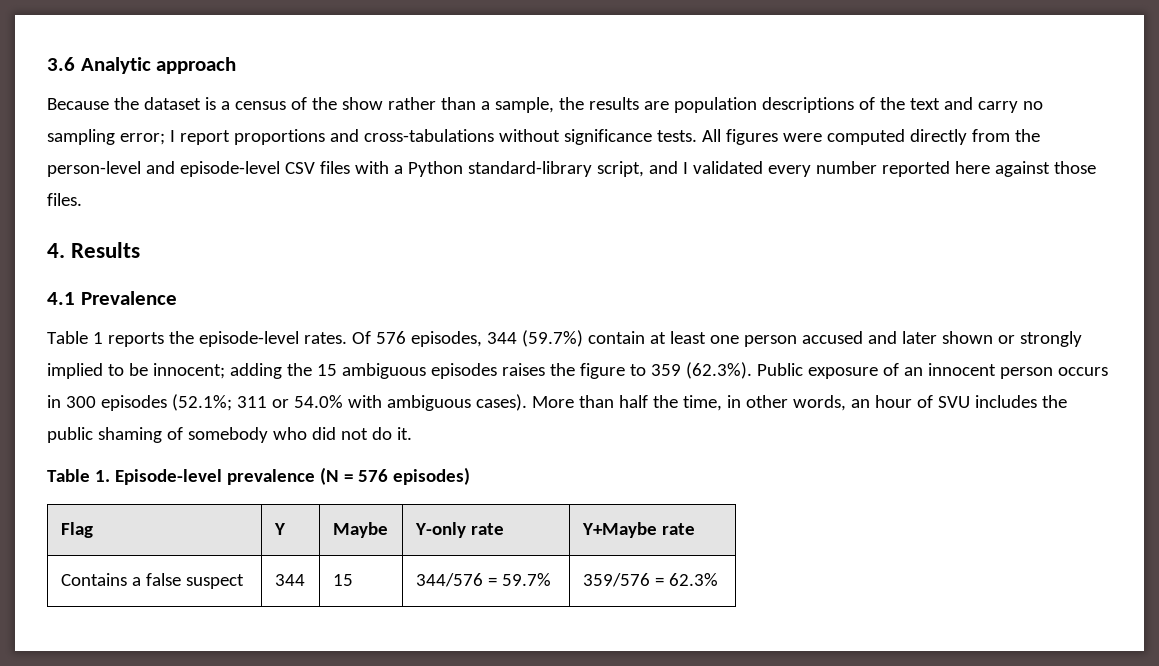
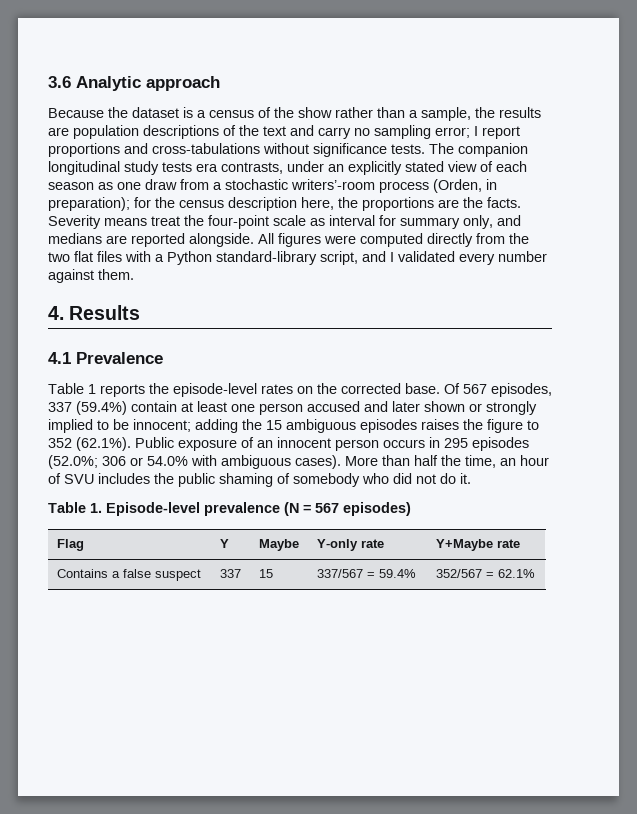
(697, 136) none -> [429,143,528,157] [48,161,527,175] [48,179,497,193] [48,197,521,211] [48,215,521,229] [48,233,254,247] The companion longitudinal study tests era contrasts, under an explicitly stated view of each season as one draw from a stochastic writers’-room process (Orden, in preparation); for the census description here, the proportions are the facts. Severity means treat the four-point scale as interval for summary only, and medians are reported alongside.
[47,161,315,177] person-level and episode-level CSV -> [48,251,93,262] two flat
[881,161,1096,177] [47,193,82,206] reported here against those files. -> [48,269,134,283] against them.
[303,330,583,347] rates. Of 576 episodes, 344 (59.7%) -> [261,383,552,397] [48,401,127,415] rates on the corrected base. Of 567 episodes, 337 (59.4%)
[650,362,752,379] 359 (62.3%). -> [48,437,131,451] 352 (62.1%).
[65,394,267,411] 300 episodes (52.1%; 311 -> [444,437,529,451] [48,455,126,469] 295 episodes (52.0%; 306
[726,395,846,411] in other words, -> (496, 461) none
[357,469,388,482] 576 -> [315,503,339,513] 567
[274,574,305,586] 344 -> [219,569,241,578] 337
[415,573,551,587] [582,573,718,587] 344/576 = 59.7% | 359/576 = 62.3% -> [316,569,416,578] [435,569,535,578] 337/567 = 59.4% | 352/567 = 62.1%

